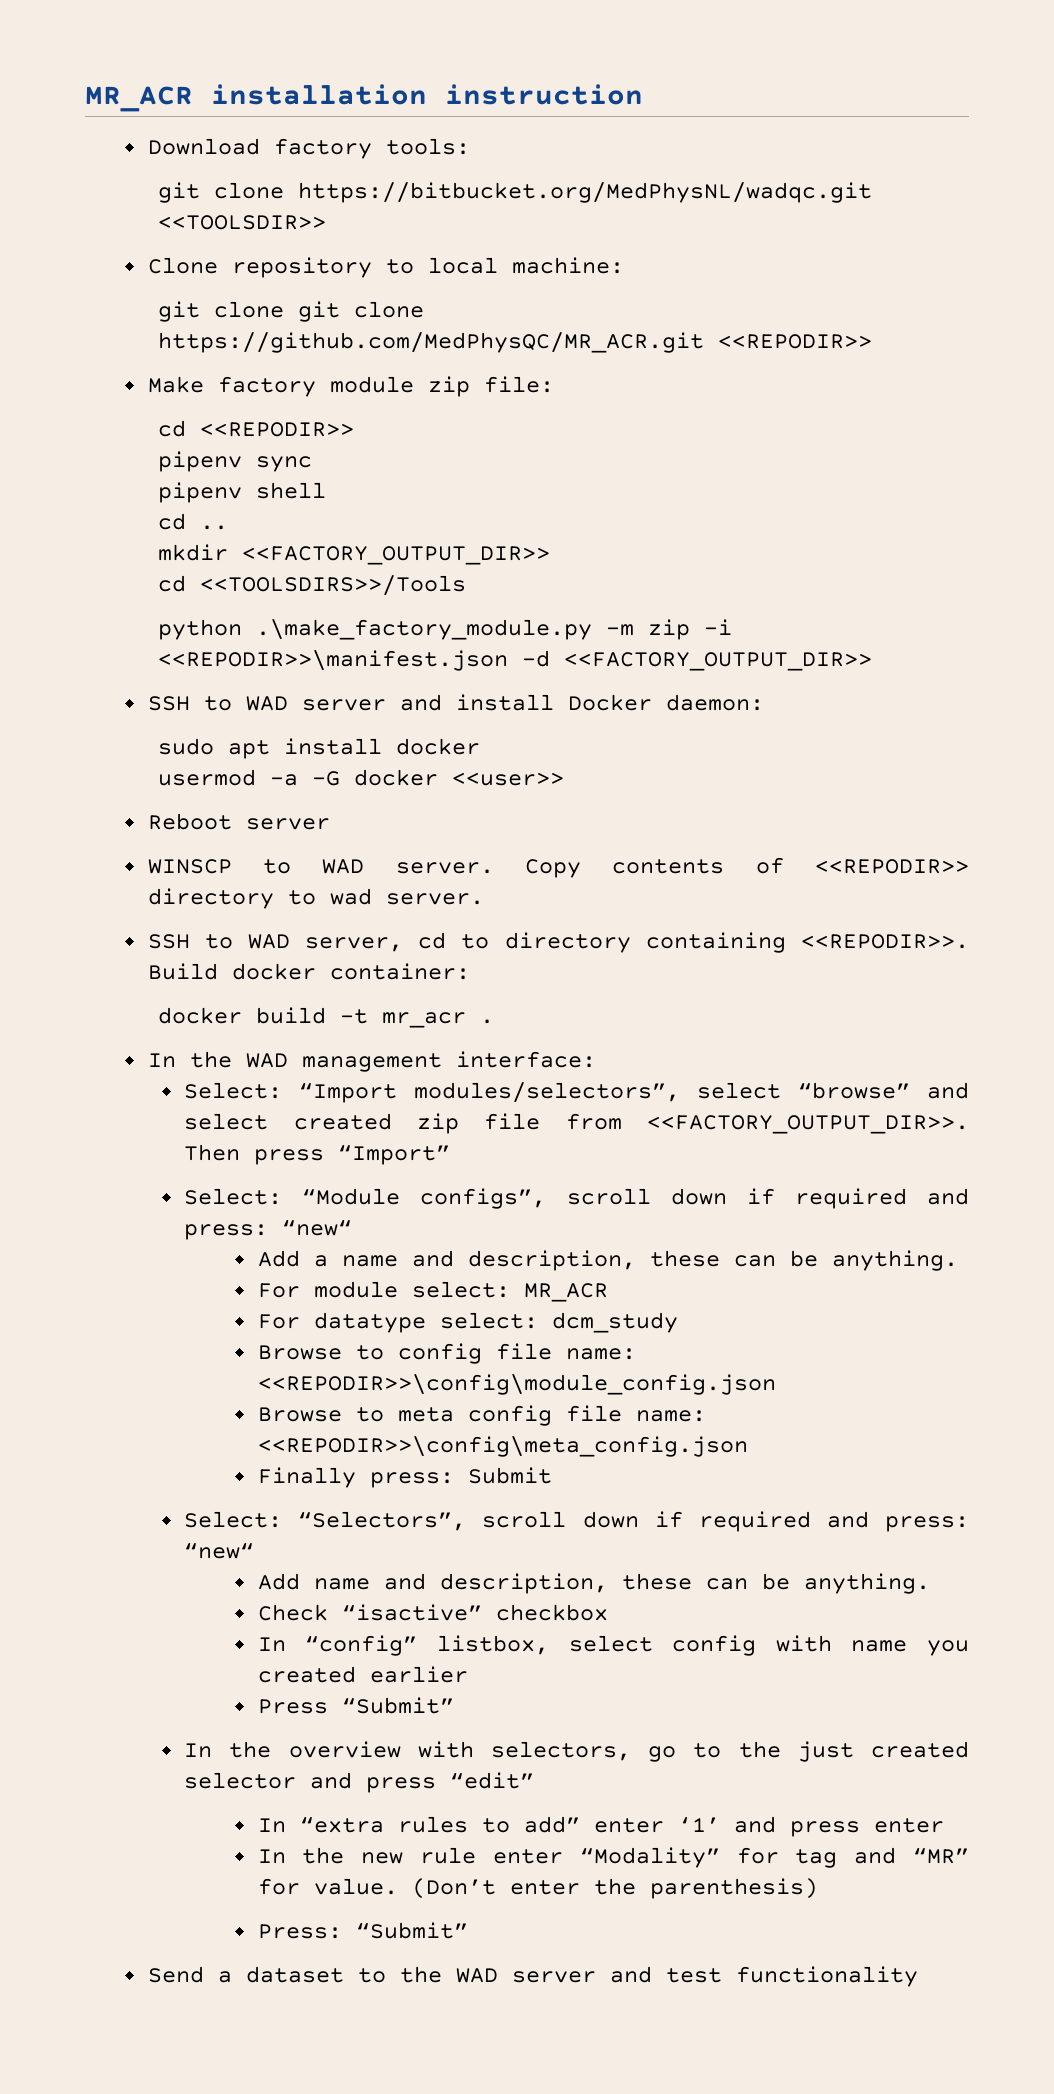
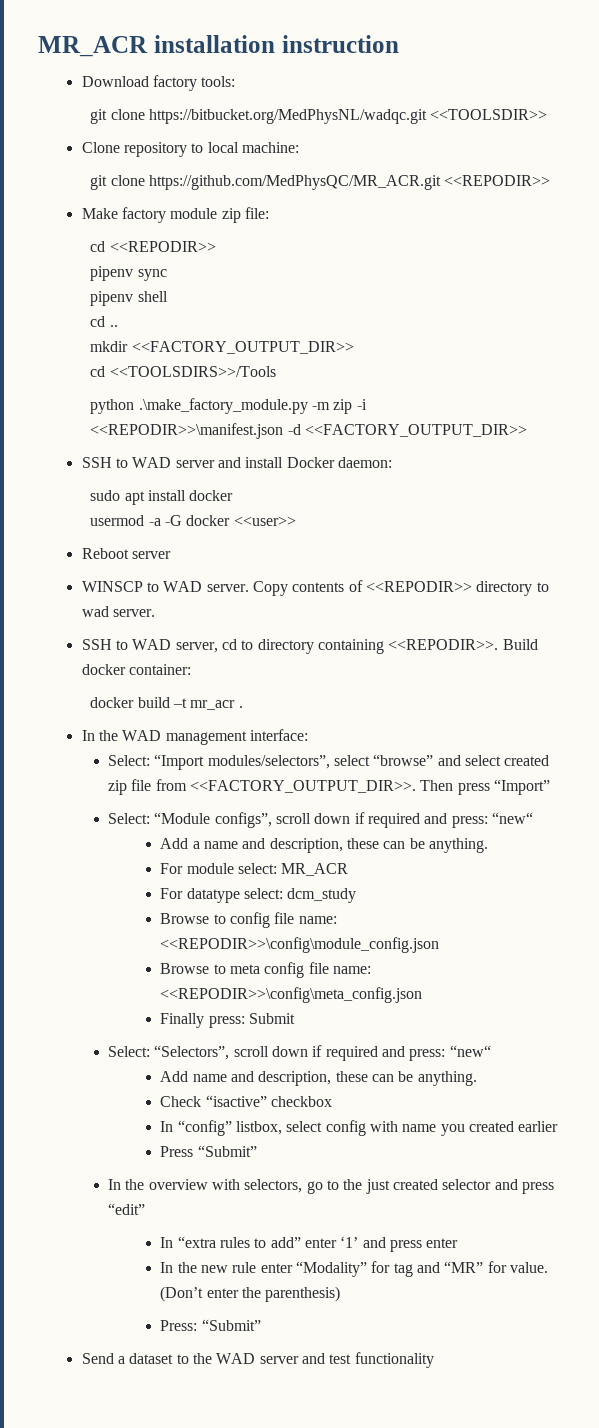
[298,301,425,322] git clone -> (145, 180) none

